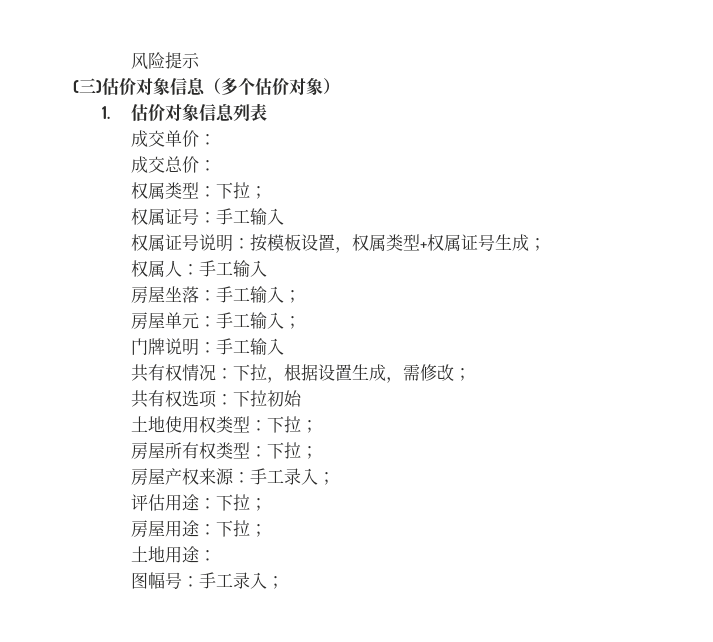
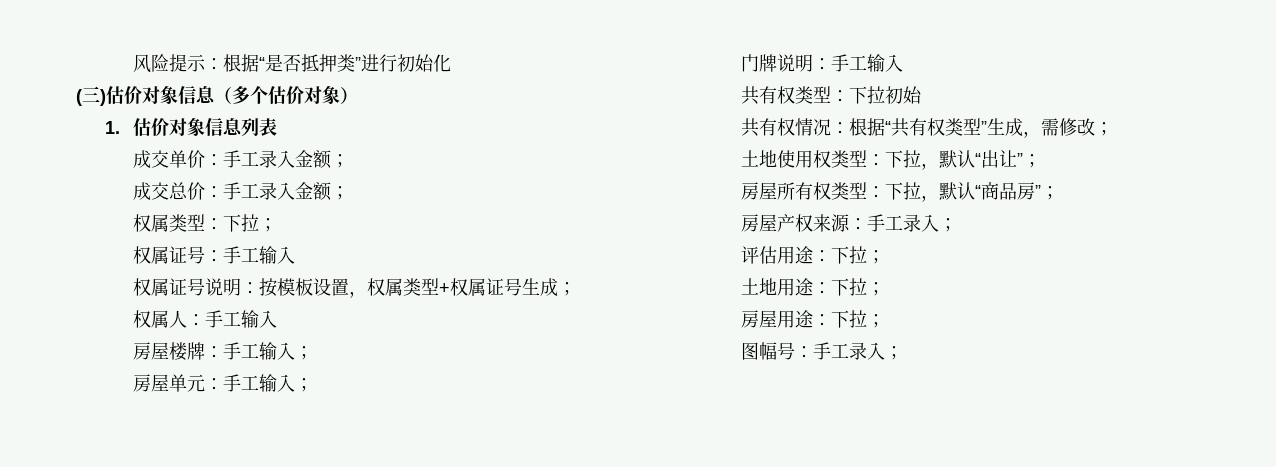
(200, 60) none -> [204,54,451,72] ：根据“是否抵押类”进行初始化
(216, 139) none -> [222,150,349,169] 手工录入金额；
(216, 165) none -> [222,182,349,201] 手工录入金额；
[164,286,199,303] 坐落 -> [168,342,205,361] 楼牌
[181,364,352,383] 情况：下拉，根据设置 -> [794,86,922,104] [740,118,987,137] 类型：下拉初始 // 共有权情况：根据“共有权类型”
[130,390,302,408] // 共有权选项：下拉初始 -> (1113, 129) none
(301, 424) none -> [920,150,1023,170] ，默认“出让”
(301, 450) none -> [920,182,1041,202] ，默认“商品房”
(267, 504) none -> [740,278,885,296] // 土地用途：下拉；
[130,546,216,563] // 土地用途： -> (885, 321) none

